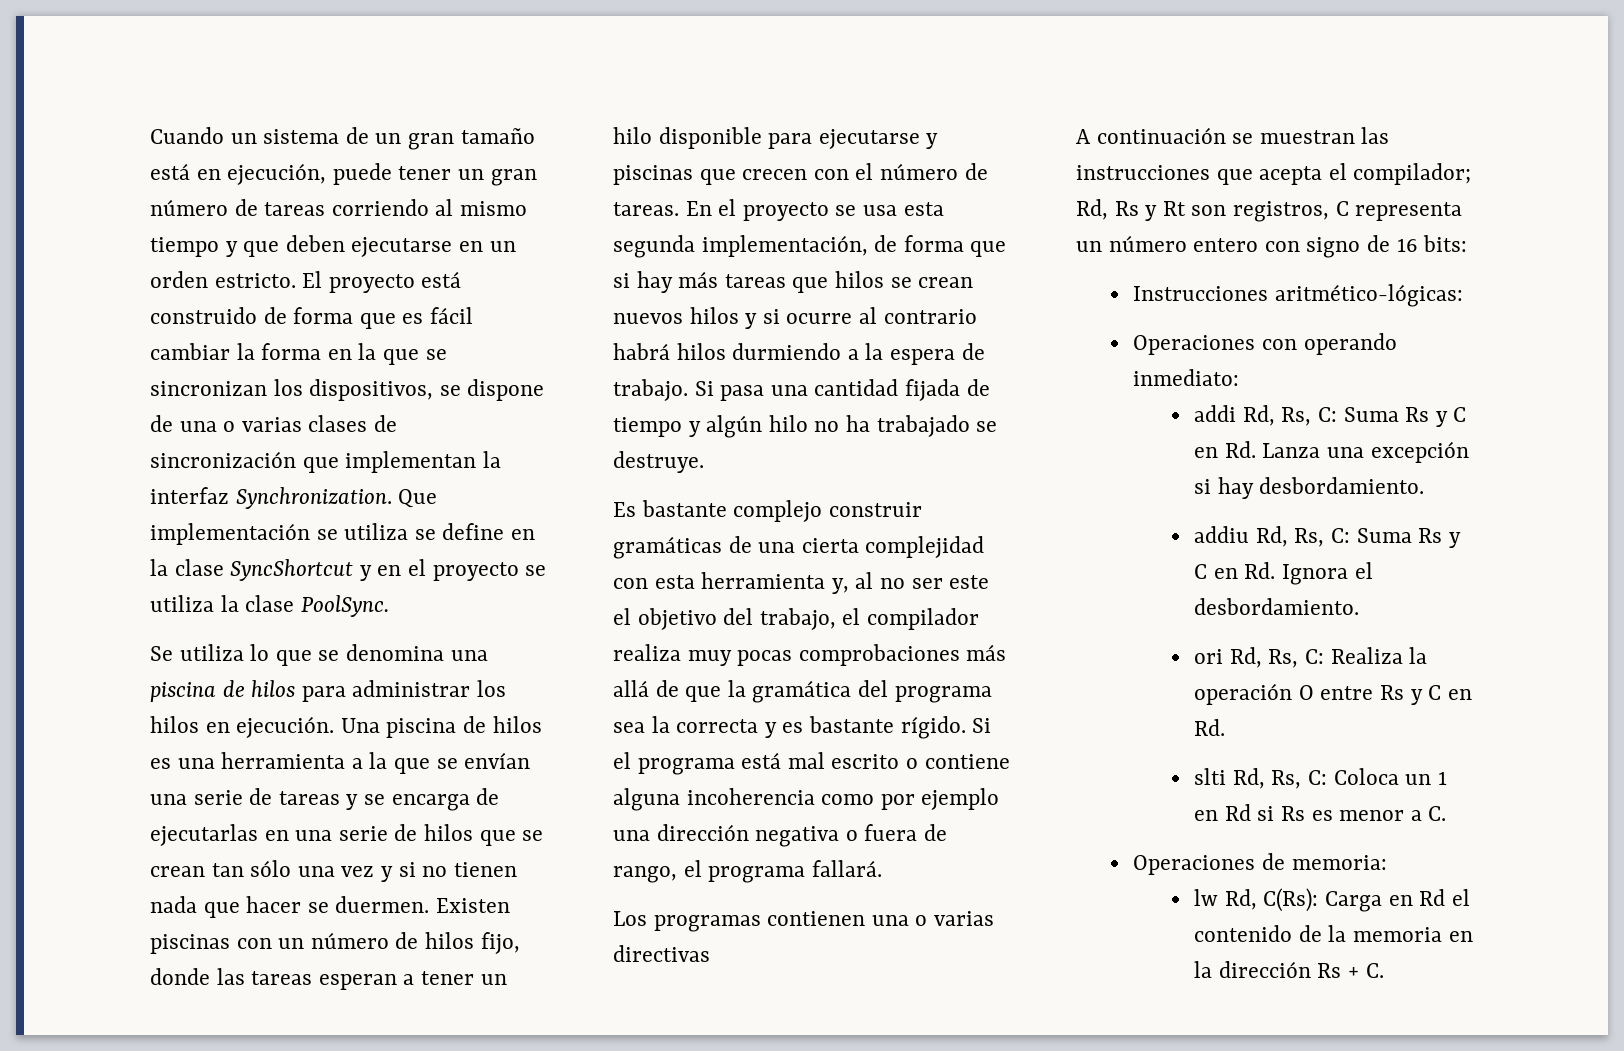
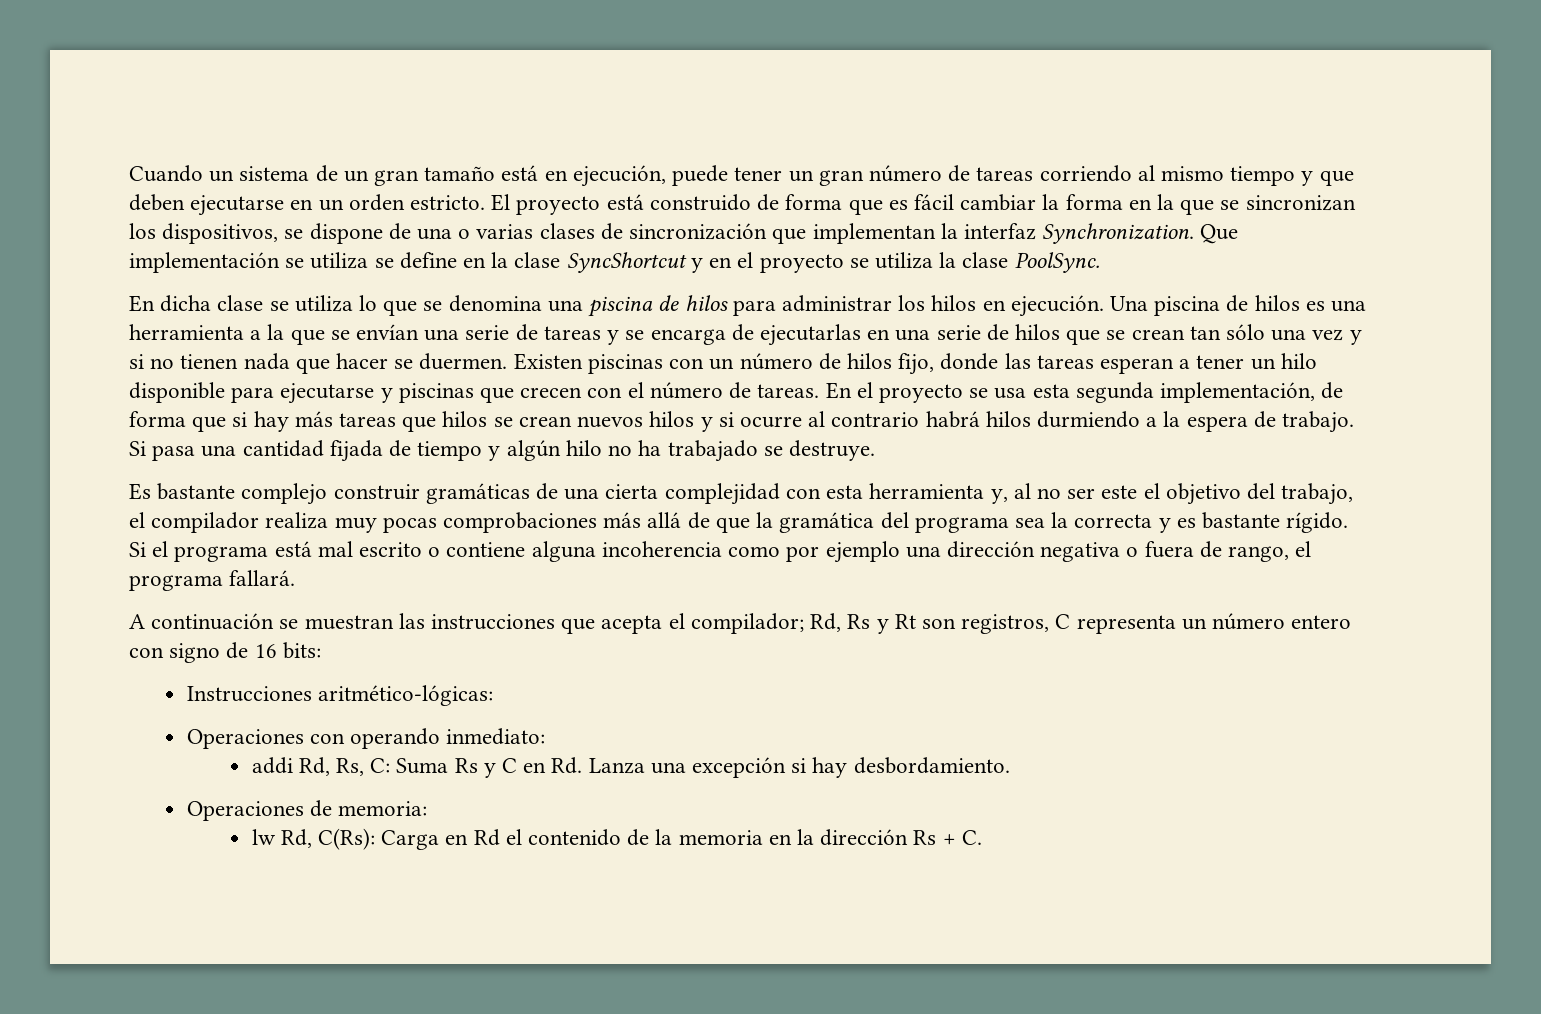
[150,646,173,661] Se -> [129,295,289,312] En dicha clase se
[613,911,995,932] [613,945,710,962] // Los programas contienen una o varias directivas -> (296, 578) none
[1194,526,1461,548] [1194,562,1373,585] [1194,598,1360,615] [1194,647,1428,668] [1194,683,1472,705] [1194,719,1226,736] [1194,768,1447,789] [1194,804,1447,821] // addiu Rd, Rs, C: Suma Rs y C en Rd. Ignora el desbordamiento. // ori Rd, Rs, C: Realiza la operación O entre Rs y C en Rd. // slti Rd, Rs, C: Coloca un 1 en Rd si Rs es menor a C. -> (1010, 765) none

